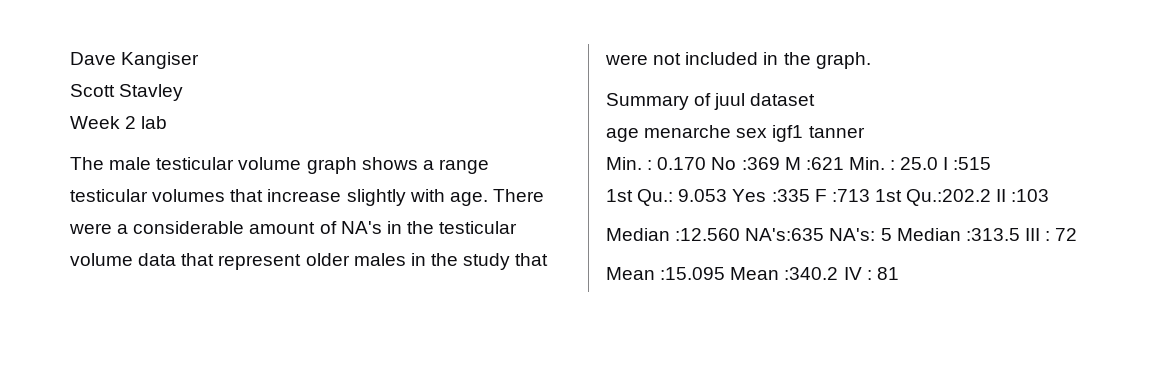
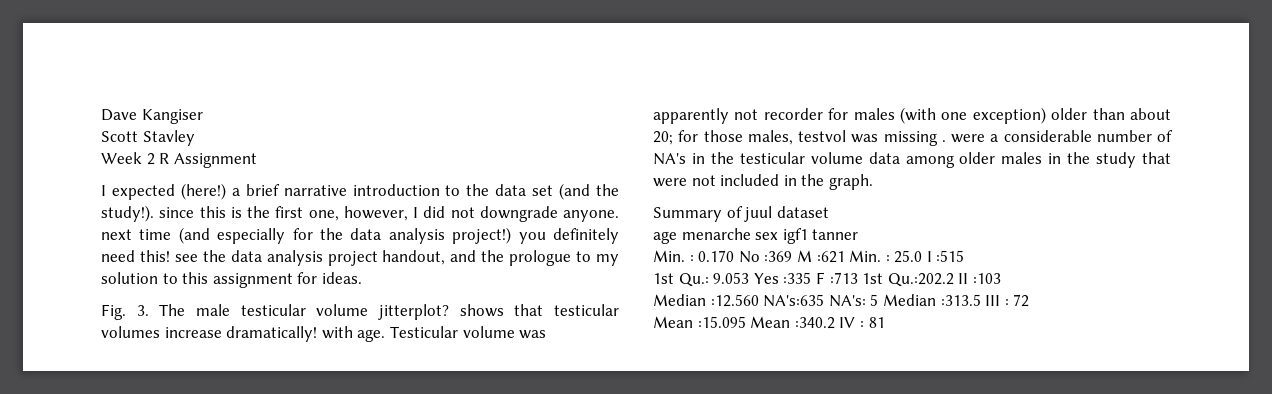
[141,116,168,129] [70,157,489,174] [70,189,544,206] lab // The male testicular volume graph shows a range testicular volumes that increase slightly with age. There -> [159,153,257,168] [101,183,619,200] [101,205,619,222] [101,227,619,244] [101,250,619,266] [101,272,362,288] [101,304,619,320] [101,326,547,342] [653,107,1171,124] [653,130,946,146] R Assignment // I expected (here!) a brief narrative introduction to the data set (and the study!). since this is the first one, however, I did not downgrade anyone. next time (and especially for the data analysis project!) you definitely need this! see the data analysis project handout, and the prologue to my solution to this assignment for ideas. // Fig. 3. The male testicular volume jitterplot? shows that testicular volumes increase dramatically! with age. Testicular volume was apparently not recorder for males (with one exception) older than about 20; for those males, testvol was missing .
[249,222,316,234] amount -> [1096,130,1152,142] number
[181,253,302,270] that represent -> [905,155,955,168] among

